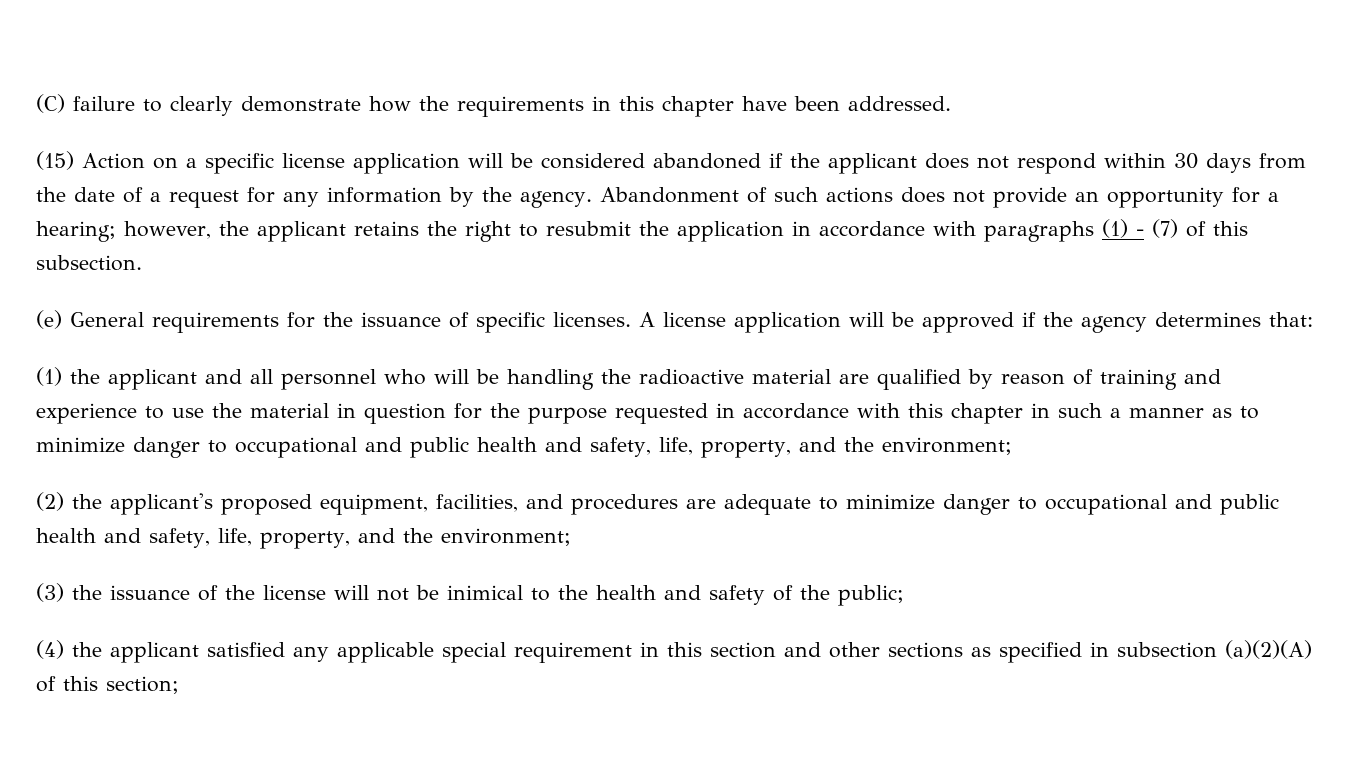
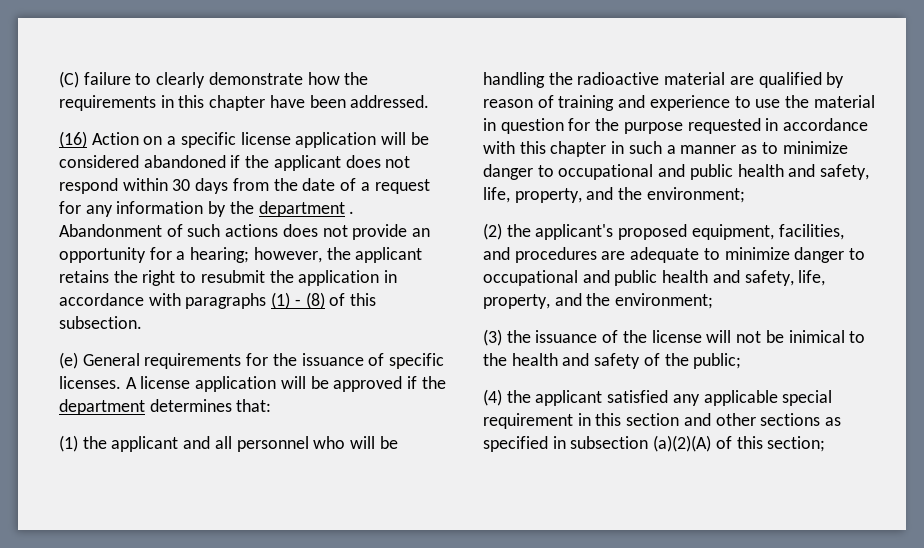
[36,151,74,170] (15) -> [59,131,87,148] (16)
[520,191,592,208] agency. -> [258,201,355,217] department .
[1151,219,1178,238] (7) -> [305,292,325,309] (8)
[1081,316,1147,333] agency -> [59,399,145,415] department

